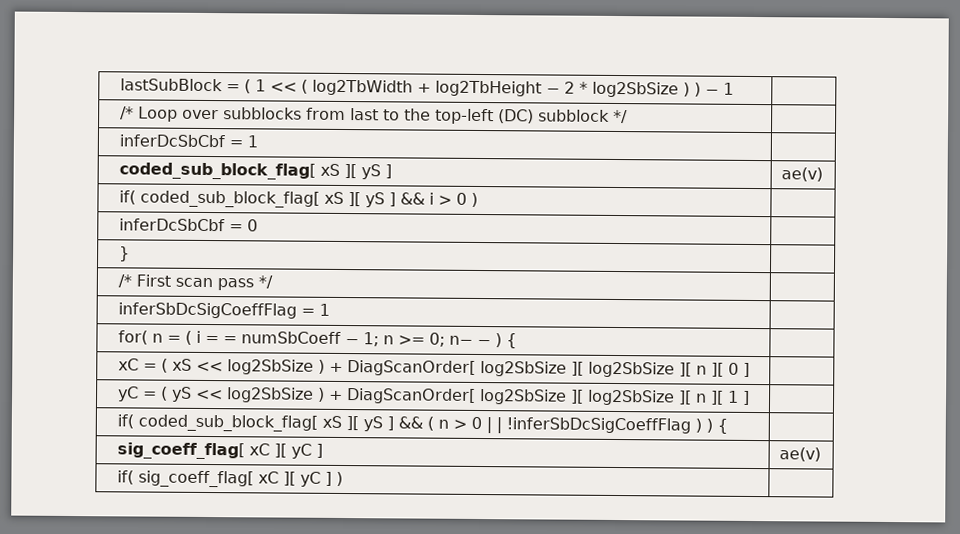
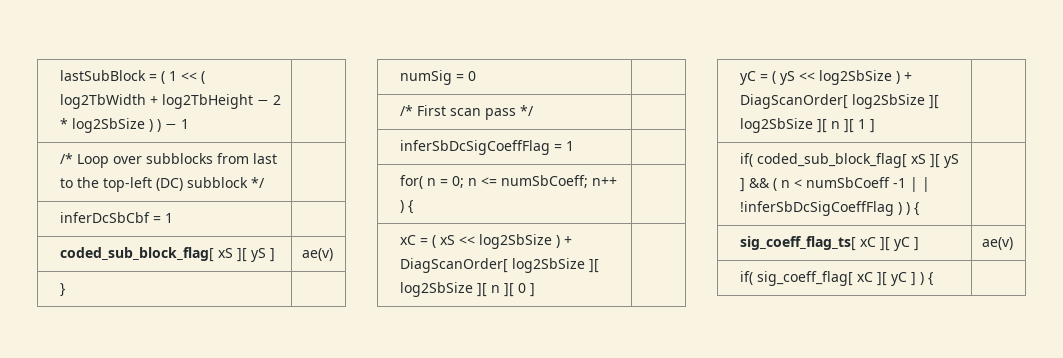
[118,190,478,208] [118,218,225,232] if( coded_sub_block_flag[ xS ][ yS ] && i > 0 ) | // inferDcSbCbf -> [59,283,65,297] [399,70,452,85] } | // numSig
[118,246,130,262] // } | -> (476, 76) none
[184,330,491,347] ( i = = numSbCoeff − 1; n >= 0; n− − -> [451,175,617,188] 0; n <= numSbCoeff; n++
[452,416,482,430] > 0 -> [793,177,906,188] < numSbCoeff -1
[116,442,245,460] sig_coeff_flag[ -> [739,236,856,251] sig_coeff_flag_ts[
(343, 478) none -> [927,272,933,286] {

